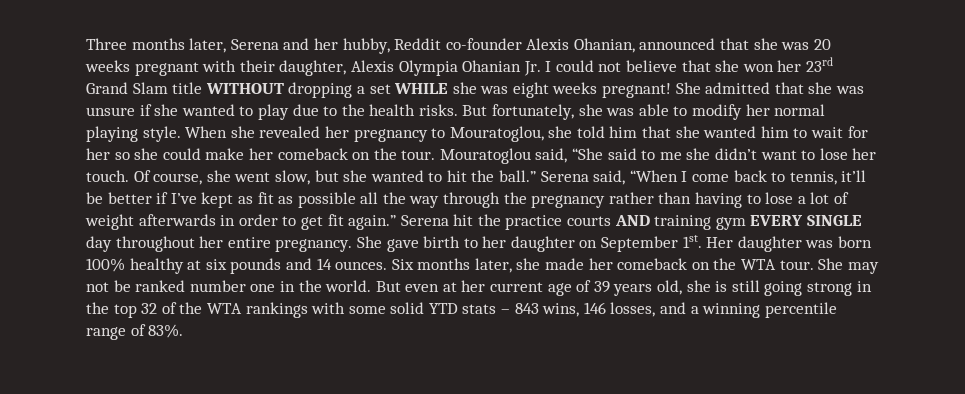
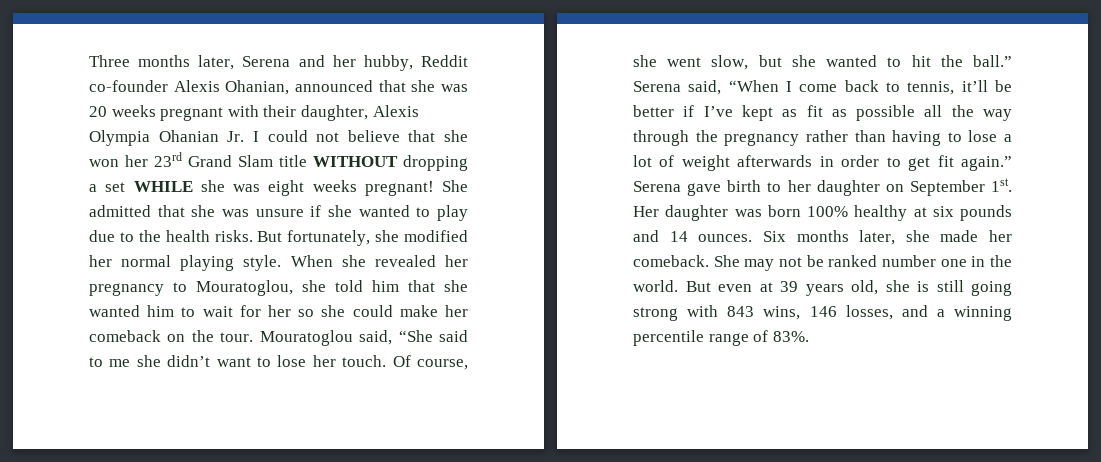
[606,104,743,120] was able to modify -> [404,230,468,242] modified
[453,214,863,230] [86,236,382,252] hit the practice courts AND training gym EVERY SINGLE day throughout her entire pregnancy. She -> (681, 186) none
[617,258,814,270] comeback on the WTA tour. -> [633,255,709,267] comeback.
[461,280,592,296] her current age of -> (773, 287) none
[856,281,872,292] [86,302,511,318] in the top 32 of the WTA rankings with some solid YTD stats – -> [687,305,719,317] with

